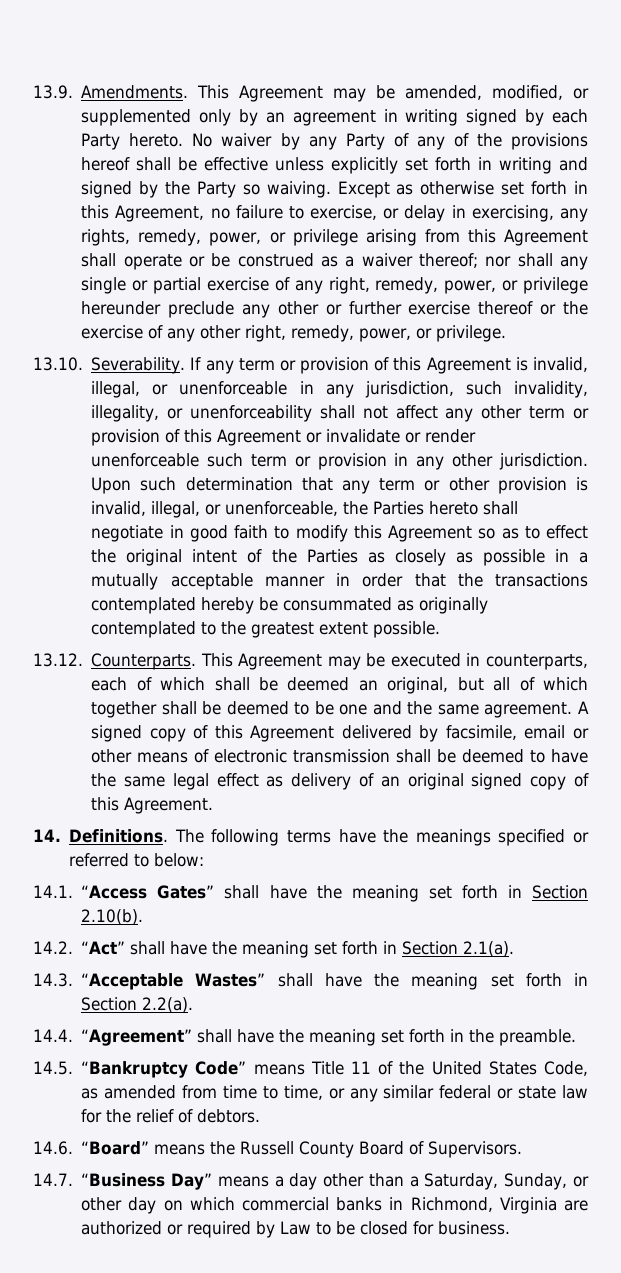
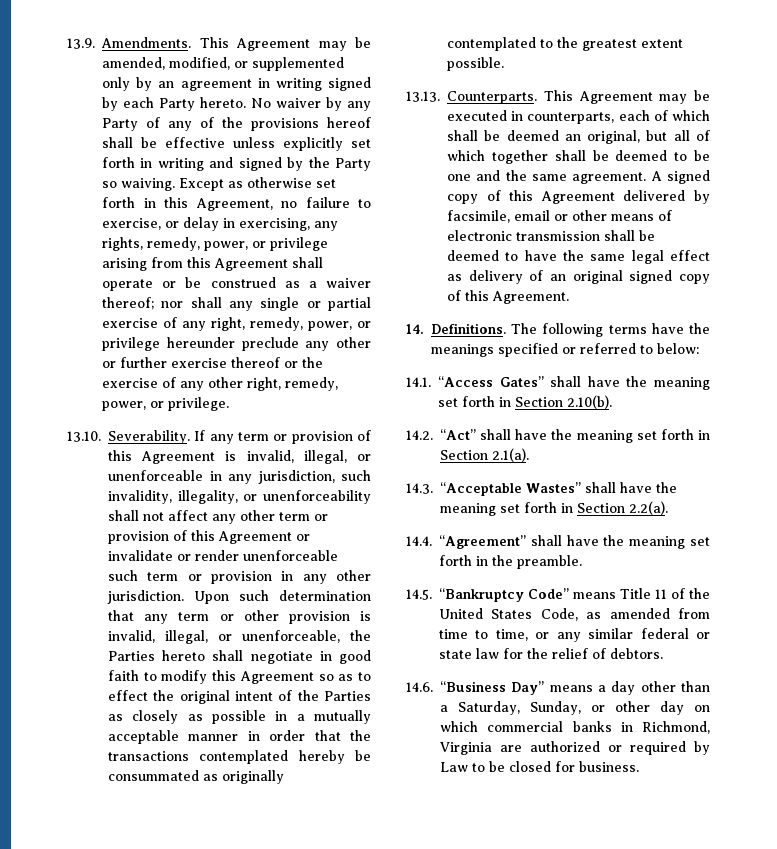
[33,653,83,667] 13.12. -> [406,91,440,102] 13.13.
[81,1141,523,1158] [33,1173,73,1186] “Board” means the Russell County Board of Supervisors. // 14.7. -> (433, 687) none

